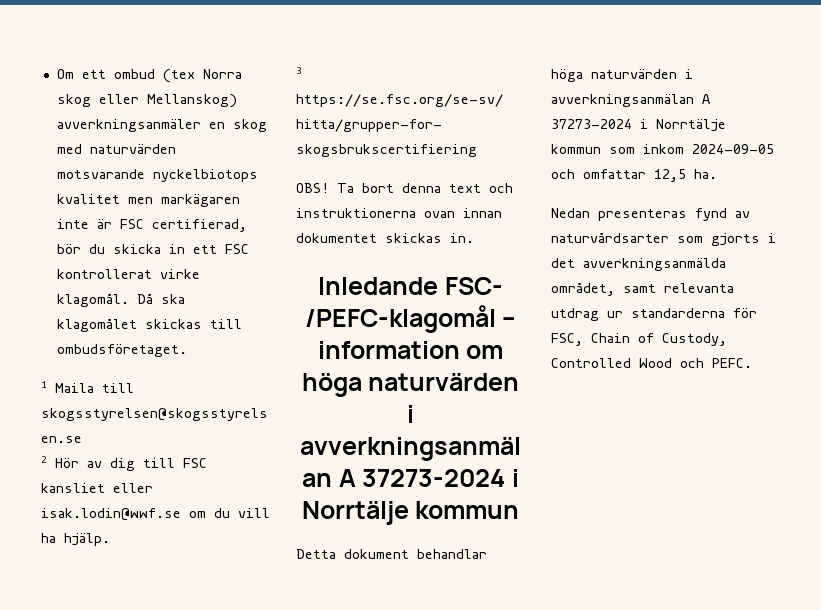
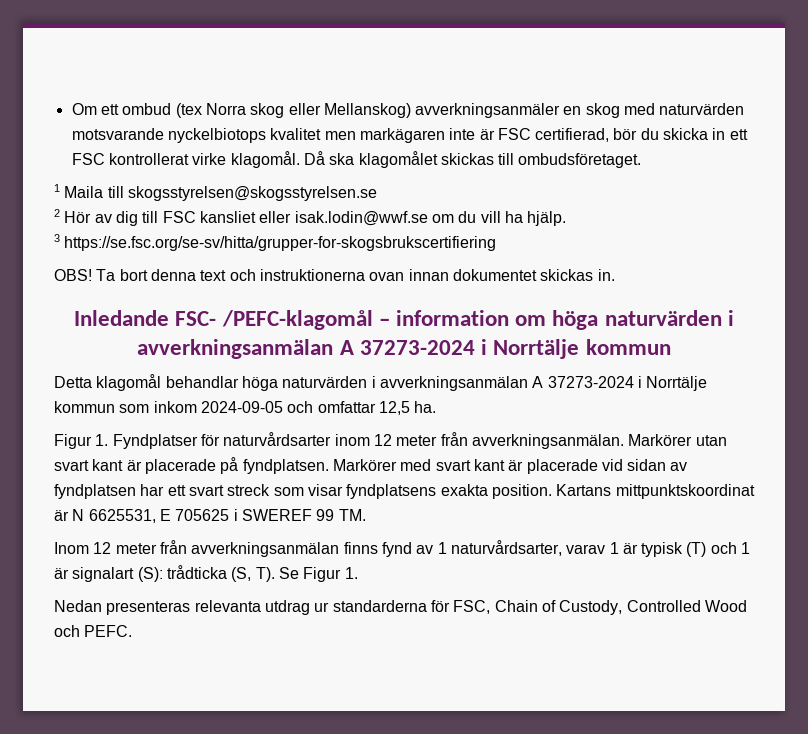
[344,549,409,559] dokument -> [96,374,162,391] klagomål
[551,208,750,221] [551,232,776,246] [551,258,726,271] [551,282,656,296] Nedan presenteras fynd av naturvårdsarter som gjorts i det avverkningsanmälda området, samt -> [54,432,727,449] [54,457,688,474] [54,484,755,499] [54,509,366,523] [54,540,751,557] [54,565,358,582] [54,600,191,615] Figur 1. Fyndplatser för naturvårdsarter inom 12 meter från avverkningsanmälan. Markörer utan svart kant är placerade på fyndplatsen. Markörer med svart kant är placerade vid sidan av fyndplatsen har ett svart streck som visar fyndplatsens exakta position. Kartans mittpunktskoordinat är N 6625531, E 705625 i SWEREF 99 TM. // Inom 12 meter från avverkningsanmälan finns fynd av 1 naturvårdsarter, varav 1 är typisk (T) och 1 är signalart (S): trådticka (S, T). Se Figur 1. // Nedan presenteras

